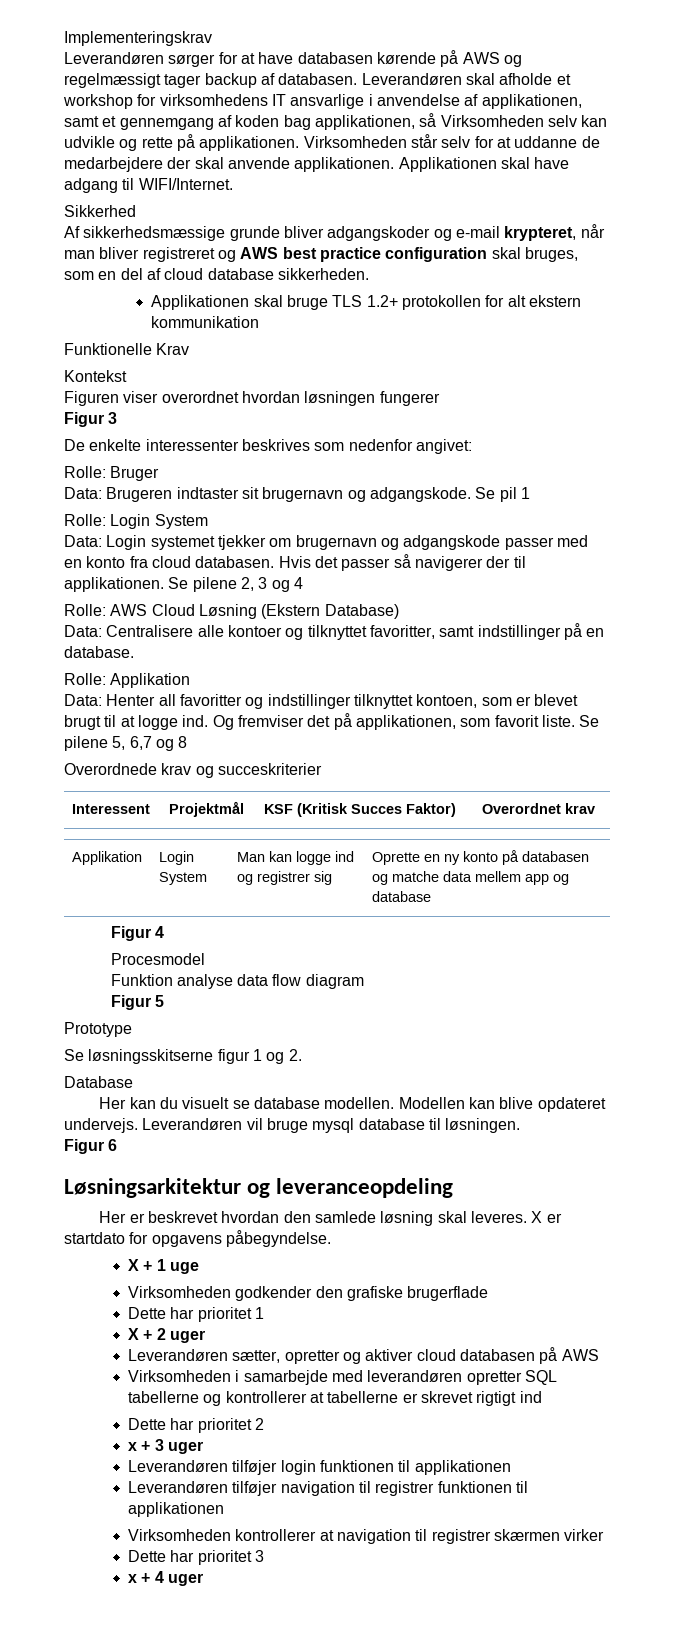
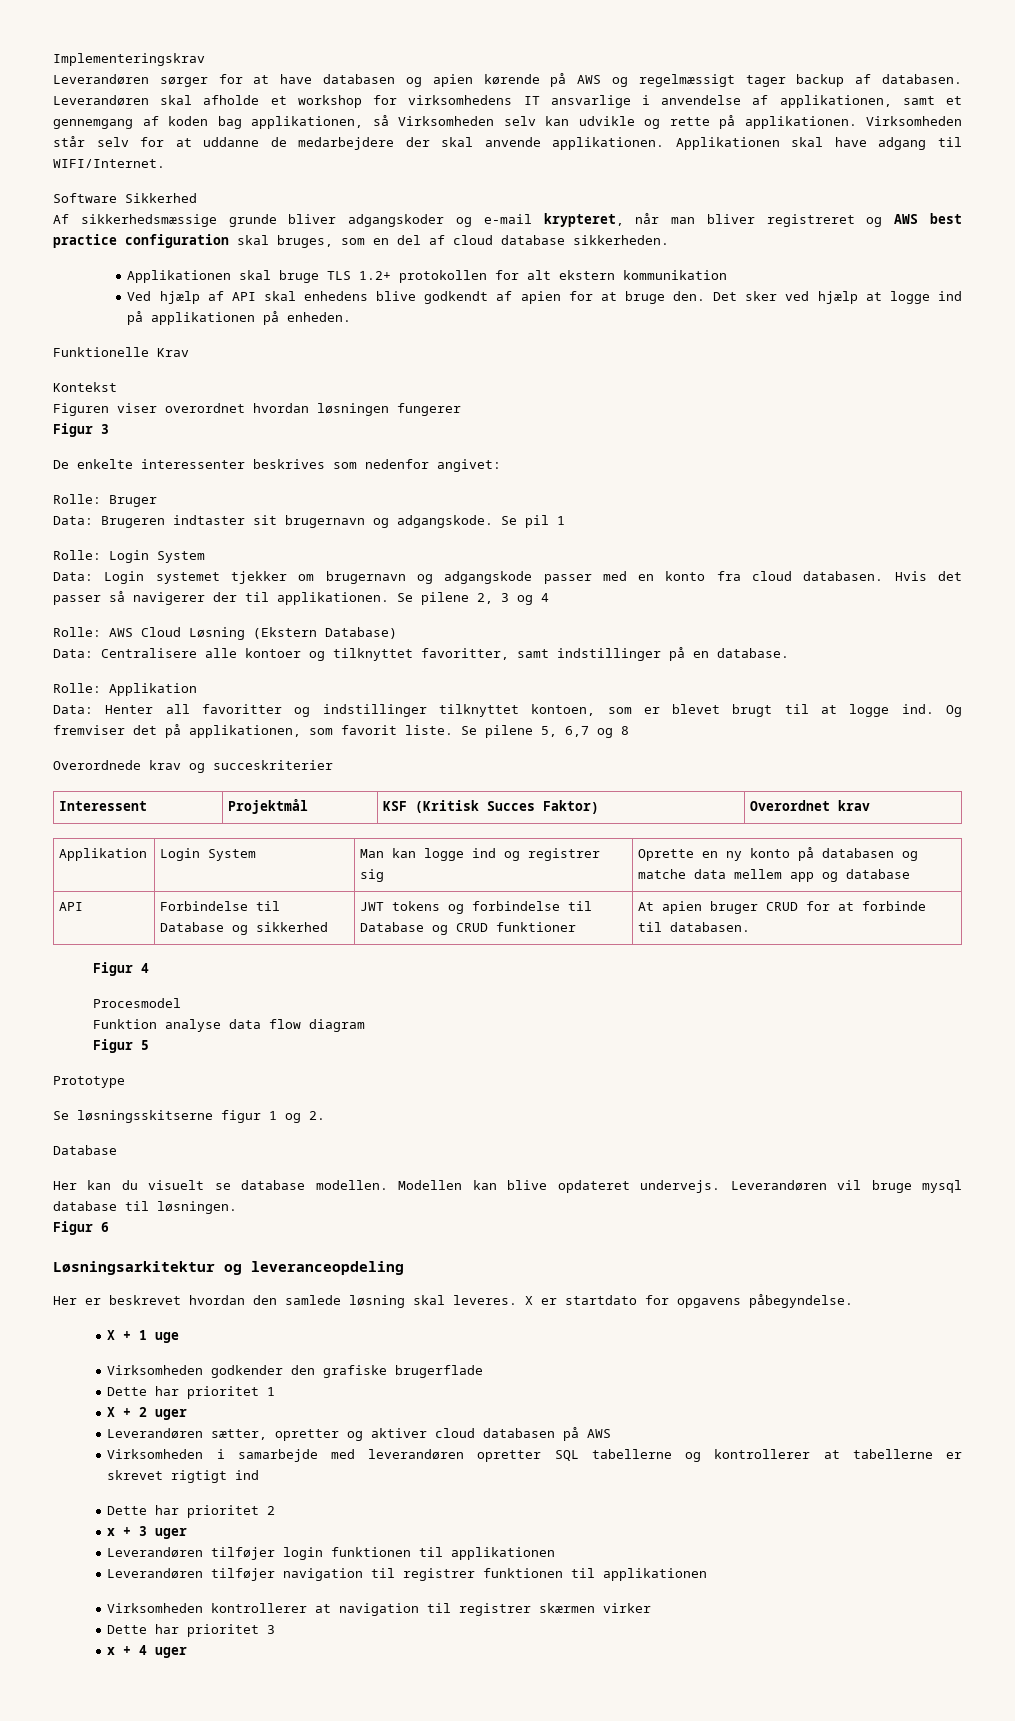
(373, 58) none -> [405,74,473,87] og apien
(233, 184) none -> [53,193,117,203] Software
(260, 322) none -> [127,291,962,304] [127,311,352,325] // Ved hjælp af API skal enhedens blive godkendt af apien for at bruge den. Det sker ved hjælp at logge ind på applikationen på enheden.
(432, 896) none -> [59,902,84,911] [160,901,281,911] [160,922,329,935] [360,901,593,914] [360,922,577,935] [638,901,927,914] [638,922,751,932] // API | Forbindelse til Database og sikkerhed | JWT tokens og forbindelse til Database og CRUD funktioner | At apien bruger CRUD for at forbinde til databasen.

